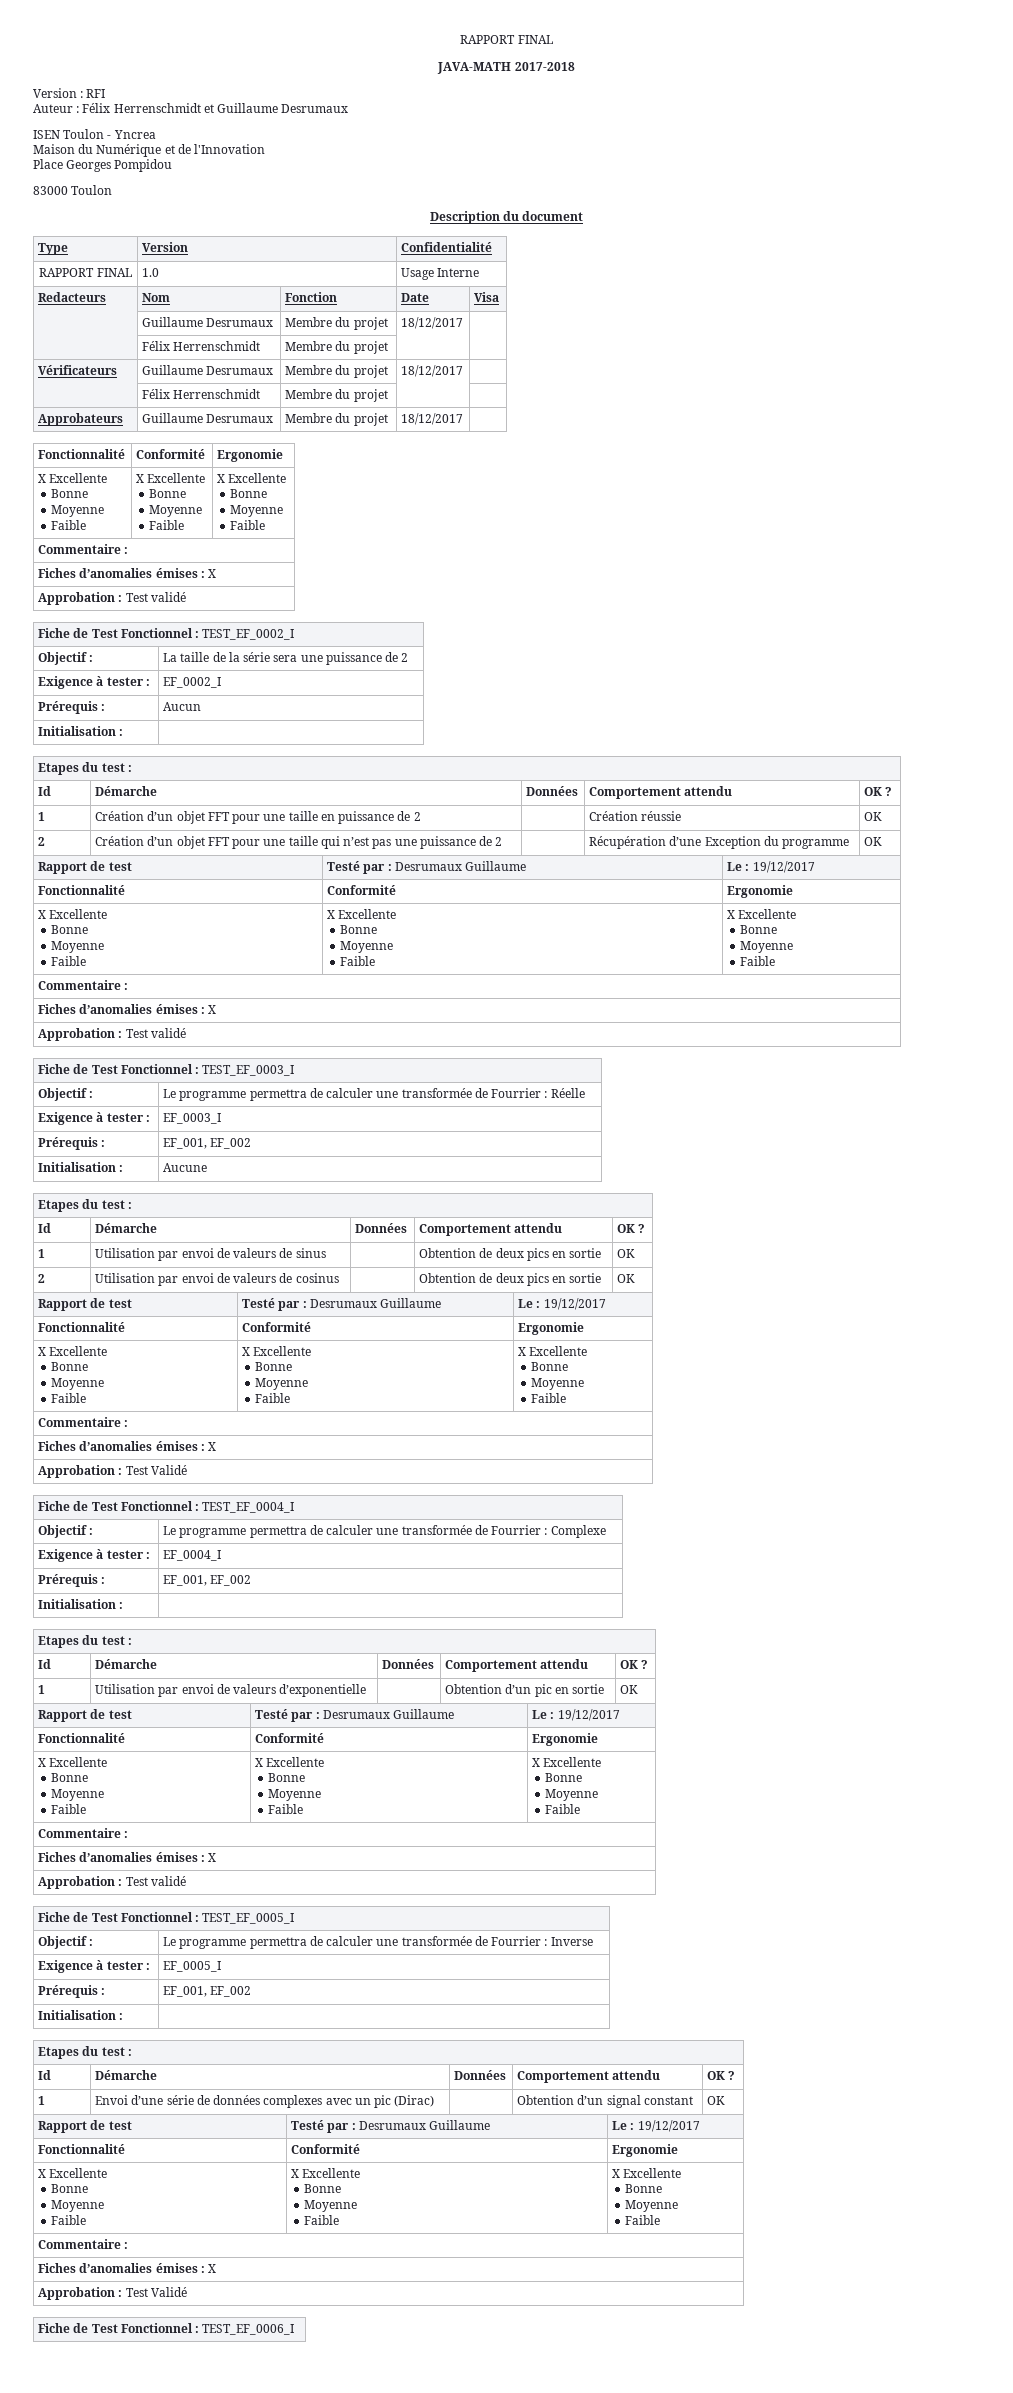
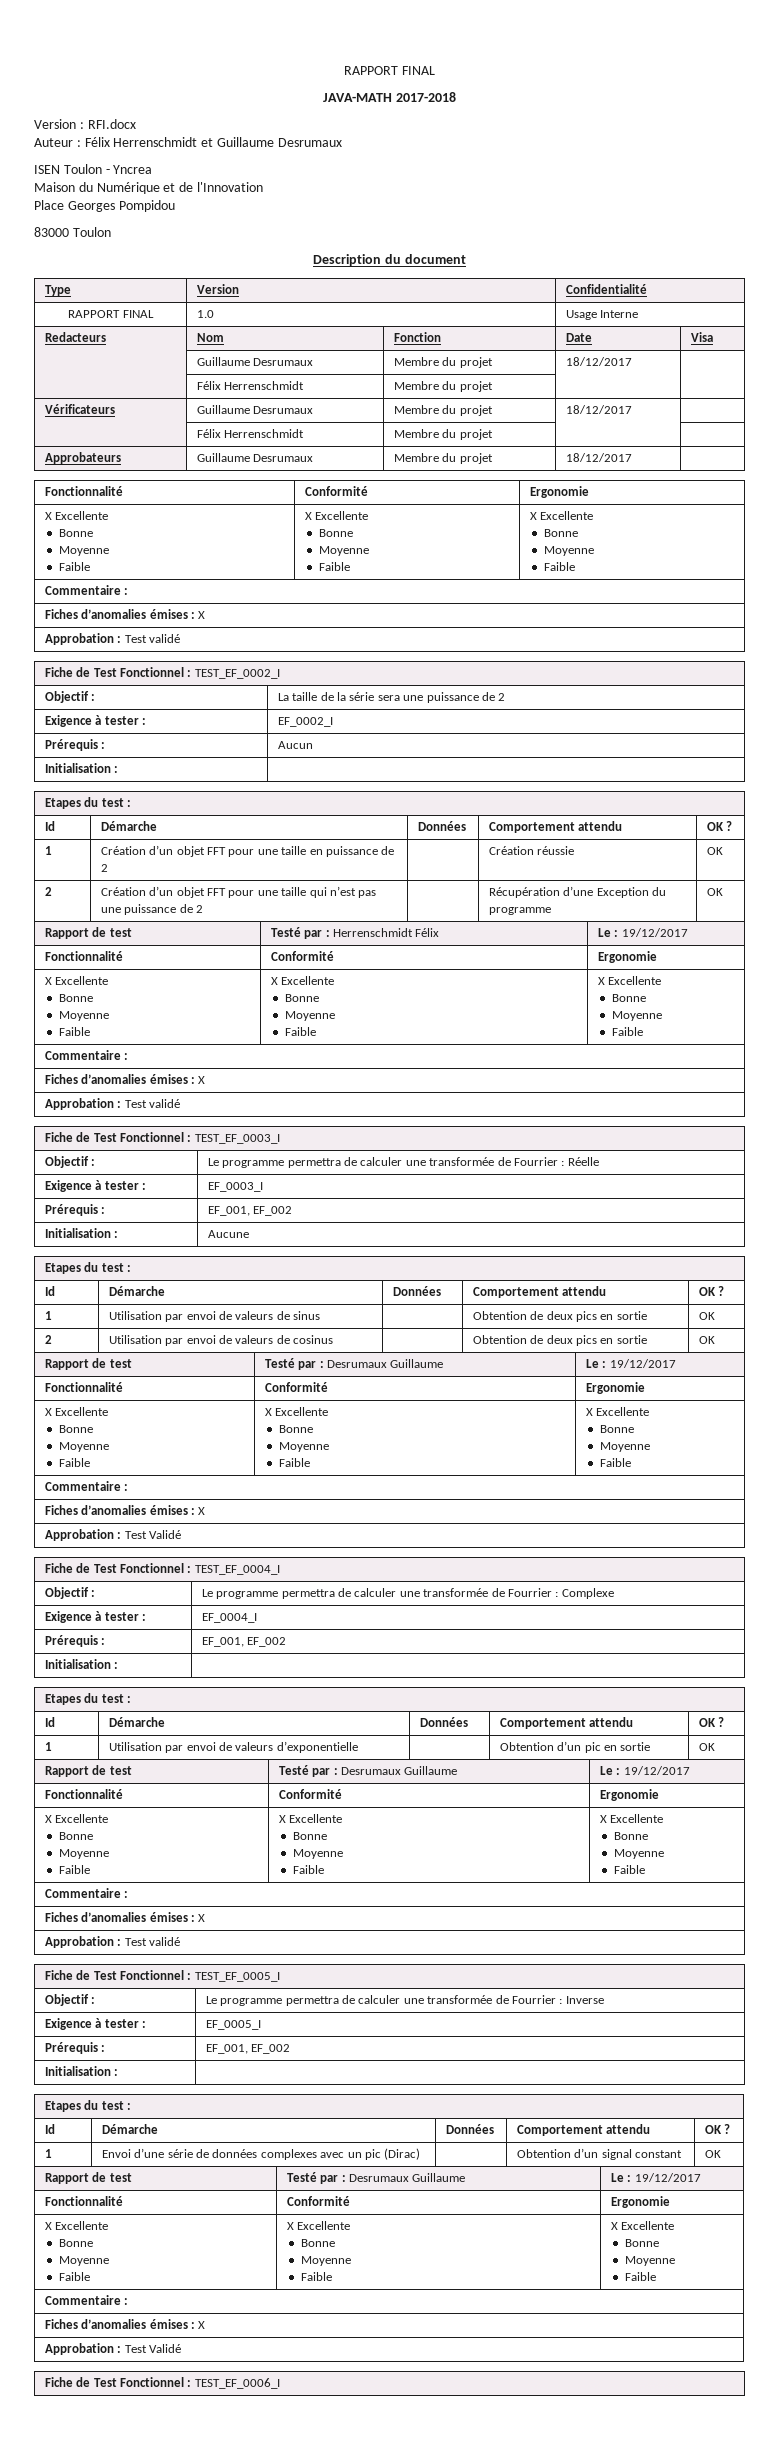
[86,89,106,98] RFI -> [87,119,136,129] RFI.docx
[394,861,527,871] Desrumaux Guillaume -> [333,928,440,937] Herrenschmidt Félix

